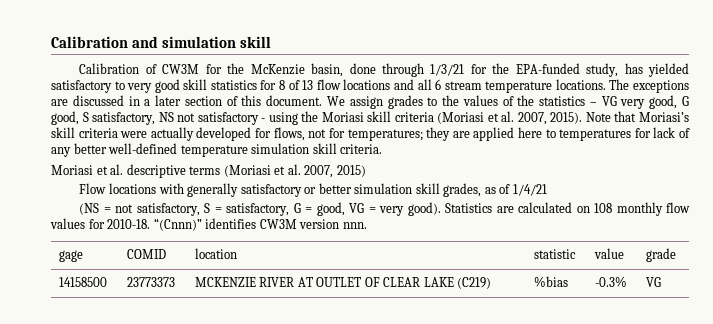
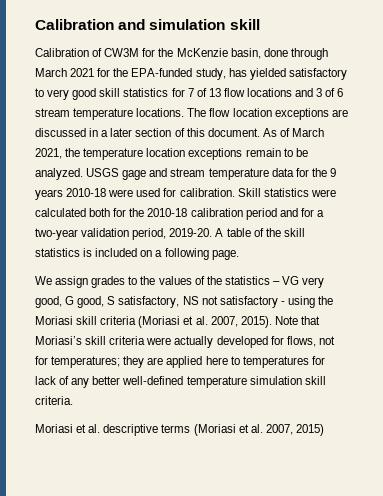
[430,64,465,76] 1/3/21 -> [35,68,95,77] March 2021
[279,80,286,90] 8 -> [187,88,194,97] 7
[417,79,432,90] all -> [316,88,336,97] 3 of
(630, 84) none -> [209,108,272,117] flow location
(323, 100) none -> [262,128,325,137] [35,148,308,160] [35,168,336,180] [35,188,336,200] [35,208,324,220] [35,228,305,240] [35,248,239,260] As of March 2021, the temperature location exceptions remain to be analyzed. USGS gage and stream temperature data for the 9 years 2010-18 were used for calibration. Skill statistics were calculated both for the 2010-18 calibration period and for a two-year validation period, 2019-20. A table of the skill statistics is included on a following page. //
[79,183,547,197] [79,202,690,216] [50,218,367,231] [58,250,83,262] [126,249,166,259] [194,248,237,259] [533,249,576,259] [593,248,624,259] [645,248,676,262] [58,277,107,287] [126,277,175,287] [194,277,492,289] [533,276,568,287] [594,276,627,287] [645,277,661,287] // Flow locations with generally satisfactory or better simulation skill grades, as of 1/4/21 // (NS = not satisfactory, S = satisfactory, G = good, VG = very good). Statistics are calculated on 108 monthly flow values for 2010-18. “(Cnnn)” identifies CW3M version nnn. // gage | COMID | location | statistic | value | grade // 14158500 | 23773373 | MCKENZIE RIVER AT OUTLET OF CLEAR LAKE (C219) | %bias | -0.3% | VG -> (324, 430) none

